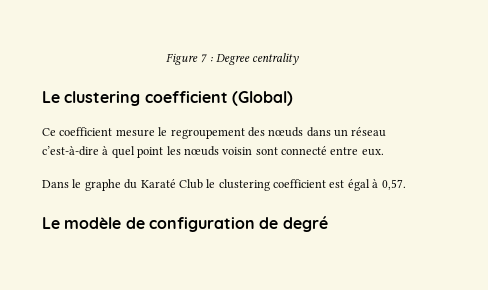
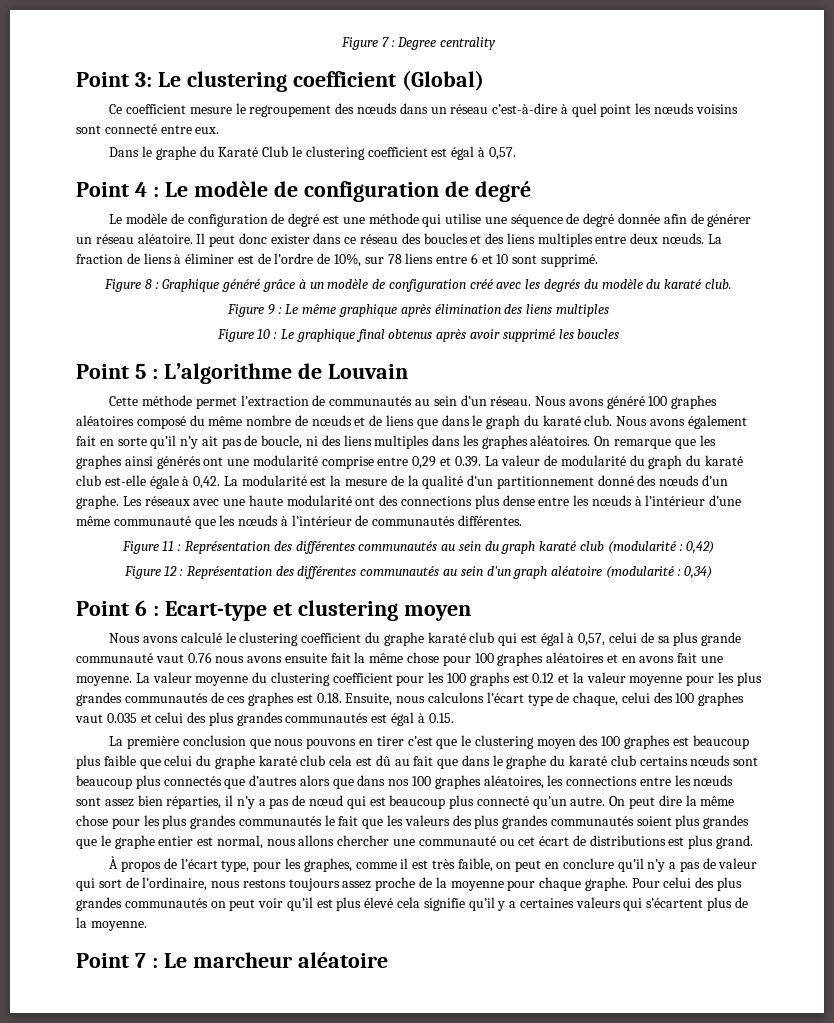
(300, 59) none -> [76,72,152,87] Point 3:
[222,147,253,155] voisin -> [695,104,738,114] voisins
[42,216,328,232] Le modèle de configuration de degré -> [76,181,531,202] [109,213,752,227] [76,233,722,247] [76,253,599,267] [104,279,732,292] [227,304,609,317] [216,329,620,342] [76,363,408,384] [109,395,718,409] [76,415,747,429] [76,435,716,449] [76,455,744,469] [76,475,729,489] [76,495,742,509] [76,515,523,529] [121,541,715,554] [123,566,713,579] [76,600,471,621] [109,632,742,646] [76,652,724,666] [76,672,762,686] [76,692,745,706] [75,712,454,726] [109,735,749,749] [76,755,759,769] [76,775,734,789] [76,795,735,809] [76,815,750,829] [76,835,754,849] [109,856,758,872] [76,877,743,891] [76,897,748,911] [76,917,147,931] [76,952,388,968] Point 4 : Le modèle de configuration de degré // Le modèle de configuration de degré est une méthode qui utilise une séquence de degré donnée afin de générer un réseau aléatoire. Il peut donc exister dans ce réseau des boucles et des liens multiples entre deux nœuds. La fraction de liens à éliminer est de l’ordre de 10%, sur 78 liens entre 6 et 10 sont supprimé. // Figure 8 : Graphique généré grâce à un modèle de configuration créé avec les degrés du modèle du karaté club. // Figure 9 : Le même graphique après élimination des liens multiples // Figure 10 : Le graphique final obtenus après avoir supprimé les boucles // Point 5 : L’algorithme de Louvain // Cette méthode permet l’extraction de communautés au sein d’un réseau. Nous avons généré 100 graphes aléatoires composé du même nombre de nœuds et de liens que dans le graph du karaté club. Nous avons également fait en sorte qu’il n’y ait pas de boucle, ni des liens multiples dans les graphes aléatoires. On remarque que les graphes ainsi générés ont une modularité comprise entre 0,29 et 0.39. La valeur de modularité du graph du karaté club est-elle égale à 0,42. La modularité est la mesure de la qualité d’un partitionnement donné des nœuds d’un graphe. Les réseaux avec une haute modularité ont des connections plus dense entre les nœuds à l’intérieur d’une même communauté que les nœuds à l’intérieur de communautés différentes. // Figure 11 : Représentation des différentes communautés au sein du graph karaté club (modularité : 0,42) // Figure 12 : Représentation des différentes communautés au sein d'un graph aléatoire (modularité : 0,34) // Point 6 : Ecart-type et clustering moyen // Nous avons calculé le clustering coefficient du graphe karaté club qui est égal à 0,57, celui de sa plus grande communauté vaut 0.76 nous avons ensuite fait la même chose pour 100 graphes aléatoires et en avons fait une moyenne. La valeur moyenne du clustering coefficient pour les 100 graphs est 0.12 et la valeur moyenne pour les plus grandes communautés de ces graphes est 0.18. Ensuite, nous calculons l’écart type de chaque, celui des 100 graphes vaut 0.035 et celui des plus grandes communautés est égal à 0.15. // La première conclusion que nous pouvons en tirer c’est que le clustering moyen des 100 graphes est beaucoup plus faible que celui du graphe karaté club cela est dû au fait que dans le graphe du karaté club certains nœuds sont beaucoup plus connectés que d’autres alors que dans nos 100 graphes aléatoires, les connections entre les nœuds sont assez bien réparties, il n’y a pas de nœud qui est beaucoup plus connecté qu’un autre. On peut dire la même chose pour les plus grandes communautés le fait que les valeurs des plus grandes communautés soient plus grandes que le graphe entier est normal, nous allons chercher une communauté ou cet écart de distributions est plus grand. // À propos de l’écart type, pour les graphes, comme il est très faible, on peut en conclure qu’il n’y a pas de valeur qui sort de l’ordinaire, nous restons toujours assez proche de la moyenne pour chaque graphe. Pour celui des plus grandes communautés on peut voir qu’il est plus élevé cela signifie qu’il y a certaines valeurs qui s’écartent plus de la moyenne. // Point 7 : Le marcheur aléatoire

